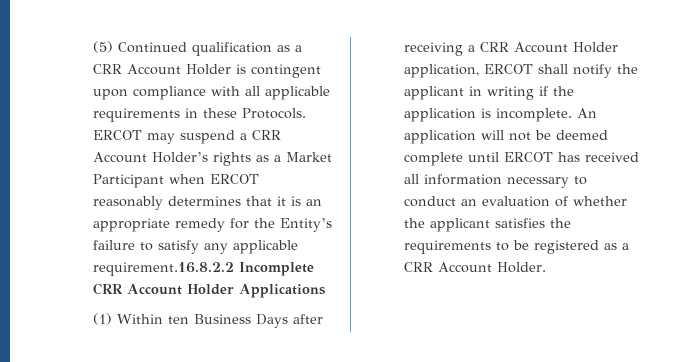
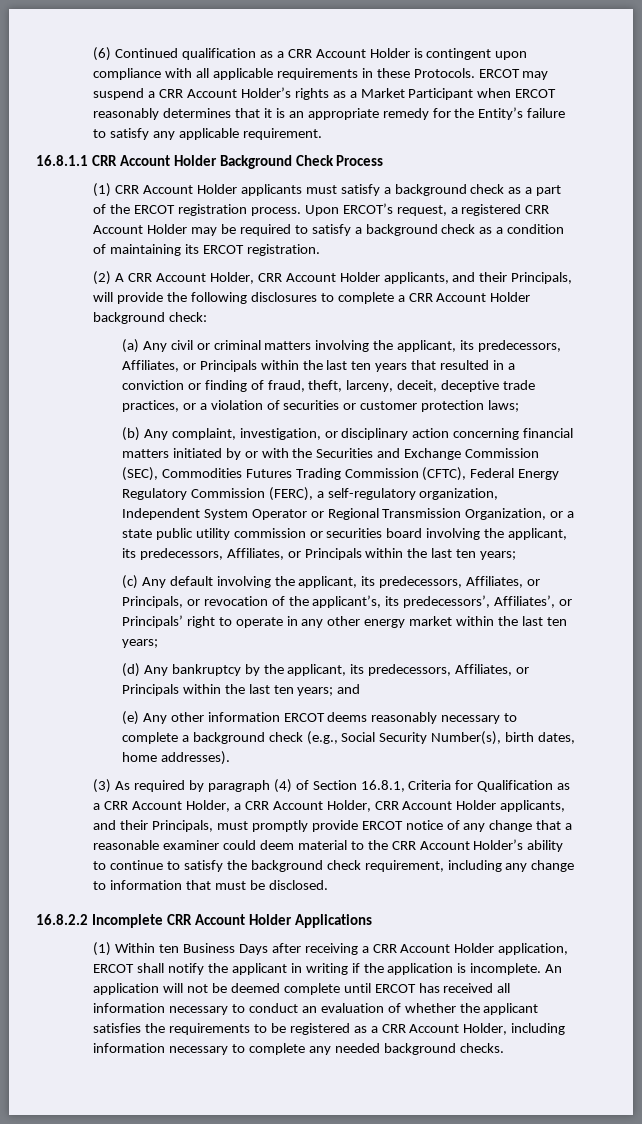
[92,41,113,53] (5) -> [93,47,112,61] (6)
[92,262,234,276] requirement.16.8.2.2 -> [242,128,322,140] [36,155,384,169] [93,183,562,197] [93,203,550,216] [93,224,565,236] [93,244,320,256] [93,271,573,285] [93,292,531,304] [93,312,208,324] [121,339,561,353] [121,360,515,372] [121,380,536,392] [121,400,520,412] [121,427,574,441] [121,448,540,460] [121,467,560,481] [121,487,499,501] [121,508,575,520] [121,528,568,540] [121,548,517,560] [121,575,541,589] [121,595,573,608] [121,615,567,628] [121,639,158,648] [121,663,530,677] [121,684,361,696] [121,711,518,725] [121,731,576,745] [121,751,230,765] [93,779,571,793] [93,800,566,812] [93,820,573,832] [93,839,564,852] [93,860,575,872] [93,880,328,890] [36,914,88,925] requirement. // 16.8.1.1 CRR Account Holder Background Check Process // (1) CRR Account Holder applicants must satisfy a background check as a part of the ERCOT registration process. Upon ERCOT’s request, a registered CRR Account Holder may be required to satisfy a background check as a condition of maintaining its ERCOT registration. // (2) A CRR Account Holder, CRR Account Holder applicants, and their Principals, will provide the following disclosures to complete a CRR Account Holder background check: // (a) Any civil or criminal matters involving the applicant, its predecessors, Affiliates, or Principals within the last ten years that resulted in a conviction or finding of fraud, theft, larceny, deceit, deceptive trade practices, or a violation of securities or customer protection laws; // (b) Any complaint, investigation, or disciplinary action concerning financial matters initiated by or with the Securities and Exchange Commission (SEC), Commodities Futures Trading Commission (CFTC), Federal Energy Regulatory Commission (FERC), a self-regulatory organization, Independent System Operator or Regional Transmission Organization, or a state public utility commission or securities board involving the applicant, its predecessors, Affiliates, or Principals within the last ten years; // (c) Any default involving the applicant, its predecessors, Affiliates, or Principals, or revocation of the applicant’s, its predecessors’, Affiliates’, or Principals’ right to operate in any other energy market within the last ten years; // (d) Any bankruptcy by the applicant, its predecessors, Affiliates, or Principals within the last ten years; and // (e) Any other information ERCOT deems reasonably necessary to complete a background check (e.g., Social Security Number(s), birth dates, home addresses). // (3) As required by paragraph (4) of Section 16.8.1, Criteria for Qualification as a CRR Account Holder, a CRR Account Holder, CRR Account Holder applicants, and their Principals, must promptly provide ERCOT notice of any change that a reasonable examiner could deem material to the CRR Account Holder’s ability to continue to satisfy the background check requirement, including any change to information that must be disclosed. // 16.8.2.2
[496,262,546,273] Holder. -> [463,1023,566,1035] [93,1043,504,1055] Holder, including information necessary to complete any needed background checks.

